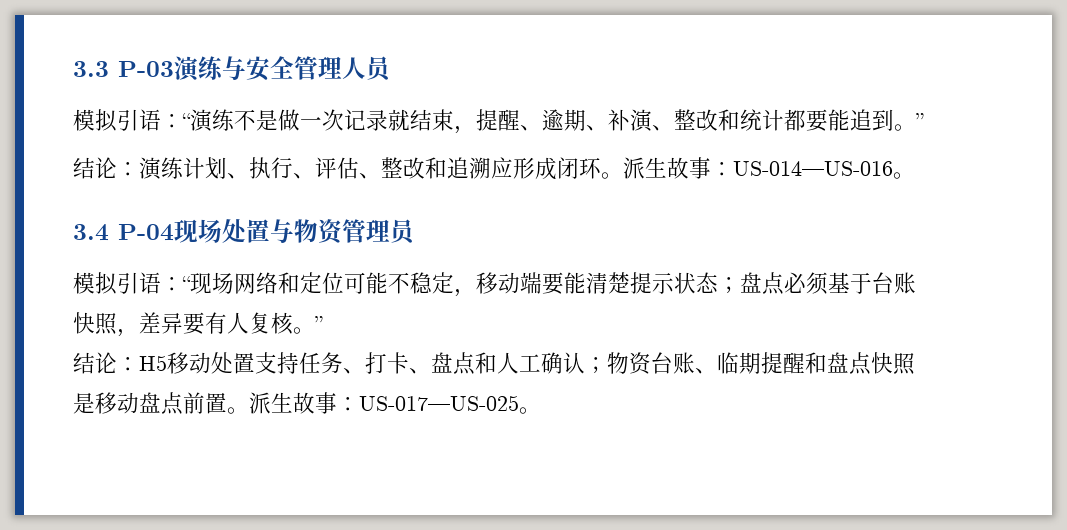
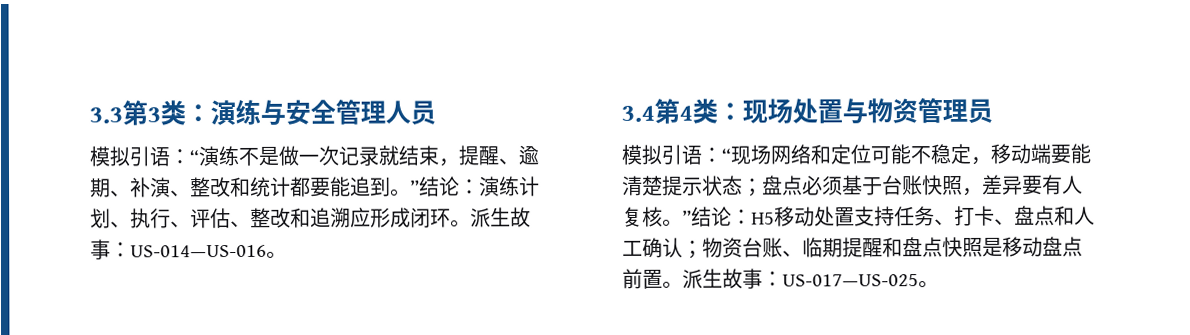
[118,61,174,77] P-03 -> [122,100,211,126] 第3类：
(924, 120) // -> (420, 187) none
[118,224,174,241] P-04 -> [654,98,743,124] 第4类：
(323, 323) // -> (692, 217) none

